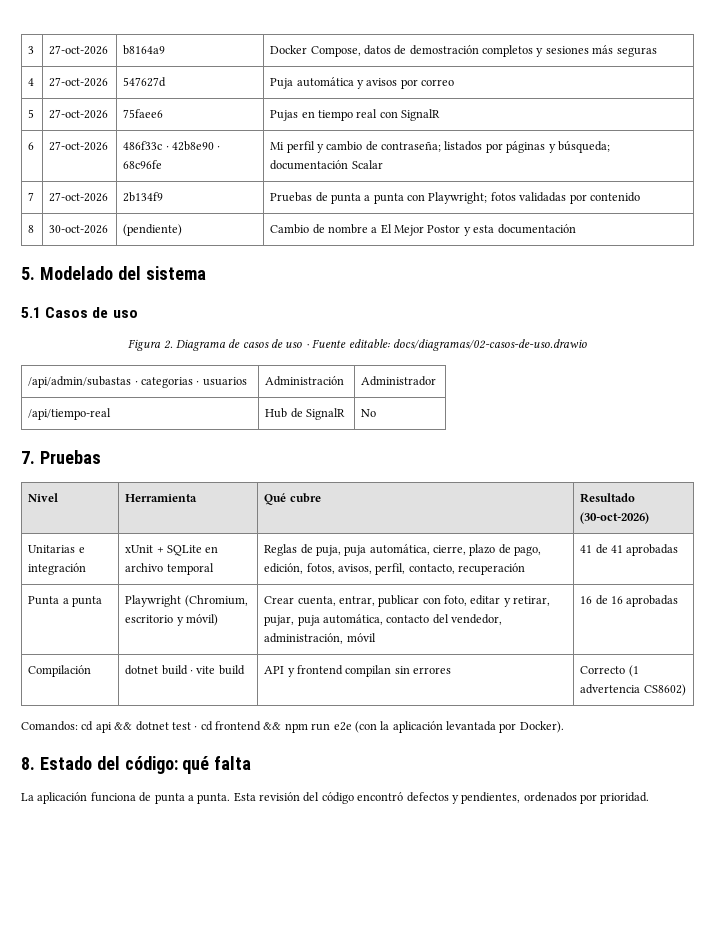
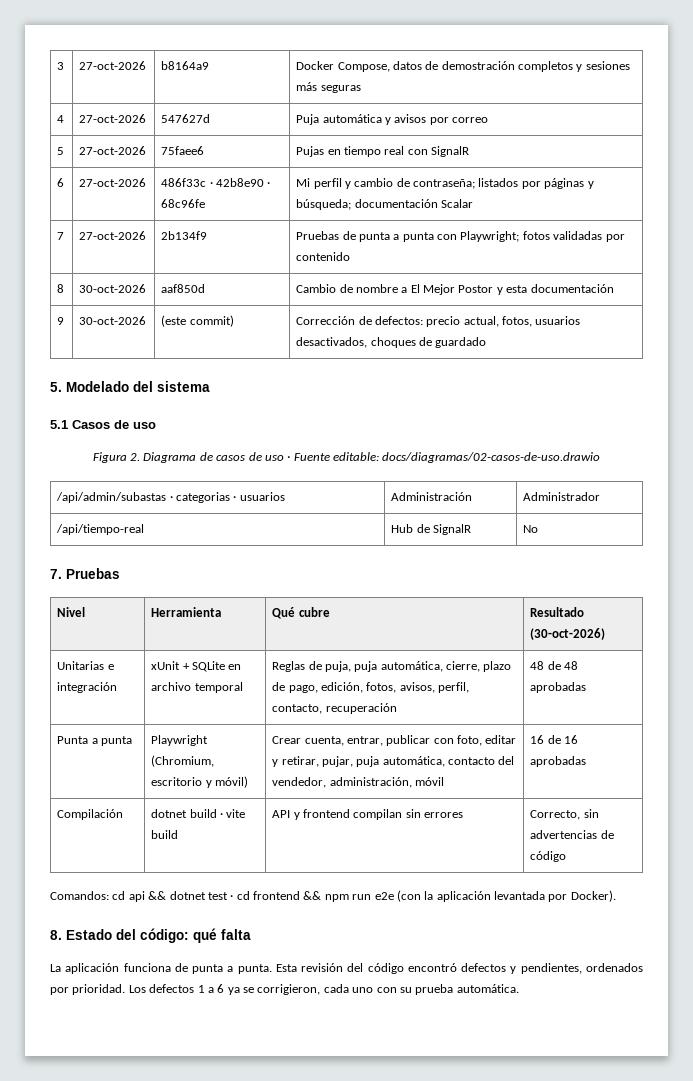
[123,224,183,236] (pendiente) -> [161,284,206,293] aaf850d
(576, 229) none -> [57,317,65,325] [79,316,147,325] [161,315,234,327] [296,316,581,327] [296,337,487,348] // 9 | 30-oct-2026 | (este commit) | Corrección de defectos: precio actual, fotos, usuarios desactivados, choques de guardado
[580,544,623,554] 41 de 41 -> [530,661,578,670] 48 de 48
[580,665,639,677] [580,684,686,696] Correcto (1 advertencia CS8602) -> [530,809,599,820] [530,830,614,839] [530,851,567,862] Correcto, sin advertencias de código
(650, 798) none -> [128,984,519,995] Los defectos 1 a 6 ya se corrigieron, cada uno con su prueba automática.

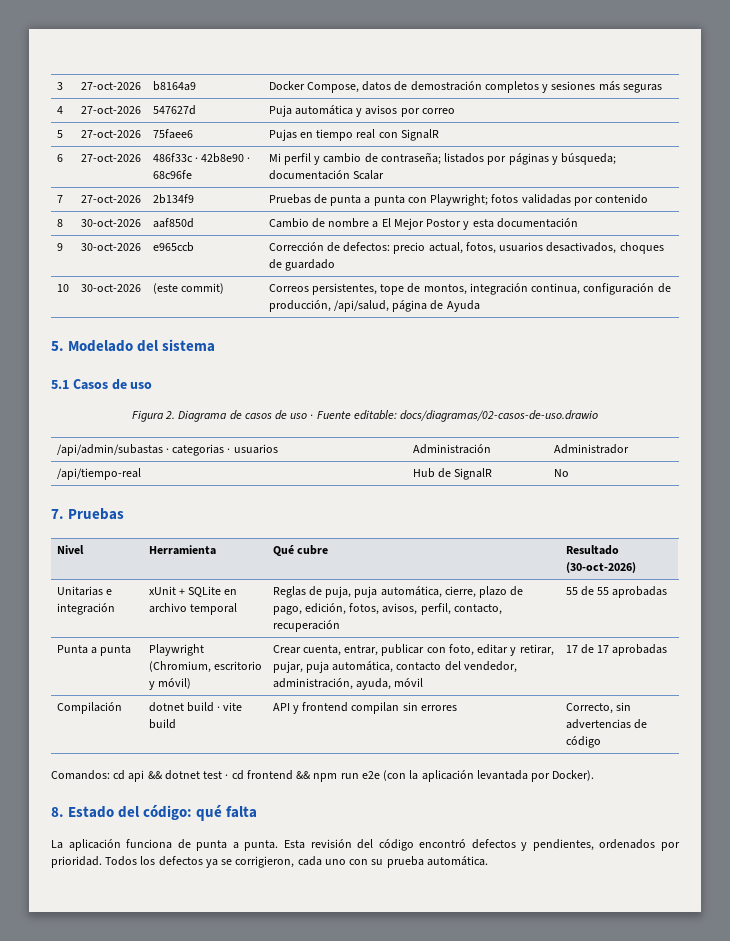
[161,315,234,327] (este commit) -> [152,242,194,252] e965ccb
(487, 342) none -> [56,284,69,292] [80,284,141,292] [152,283,224,294] [268,283,671,295] [268,300,480,312] // 10 | 30-oct-2026 | (este commit) | Correos persistentes, tope de montos, integración continua, configuración de producción, /api/salud, página de Ayuda
[530,661,578,670] 48 de 48 -> [565,586,610,596] 55 de 55
(412, 782) none -> [355,678,391,690] ayuda,
[530,735,578,744] 16 de 16 -> [565,644,610,654] 17 de 17
[128,984,225,993] Los defectos 1 a 6 -> [105,856,203,866] Todos los defectos

